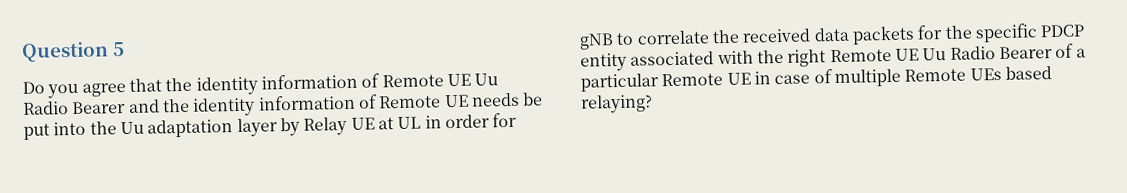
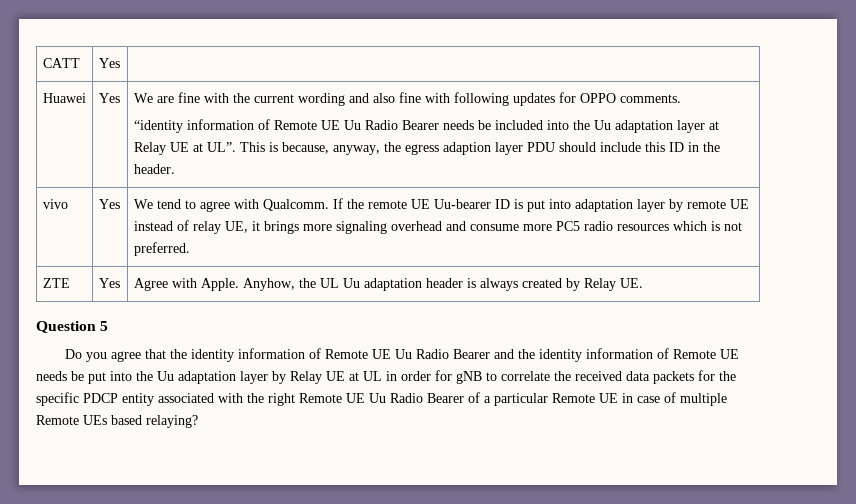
(21, 51) none -> [42,58,80,68] [98,58,120,68] [42,93,86,103] [98,93,120,103] [133,92,681,106] [133,119,719,133] [133,142,720,155] [133,164,175,174] [42,199,68,209] [98,199,120,209] [133,198,749,212] [133,220,742,234] [133,242,190,256] [42,278,70,288] [98,278,120,288] [133,278,643,291] CATT | Yes | // Huawei | Yes | We are fine with the current wording and also fine with following updates for OPPO comments. // “identity information of Remote UE Uu Radio Bearer needs be included into the Uu adaptation layer at Relay UE at UL”. This is because, anyway, the egress adaption layer PDU should include this ID in the header. // vivo | Yes | We tend to agree with Qualcomm. If the remote UE Uu-bearer ID is put into adaptation layer by remote UE instead of relay UE, it brings more signaling overhead and consume more PC5 radio resources which is not preferred. // ZTE | Yes | Agree with Apple. Anyhow, the UL Uu adaptation header is always created by Relay UE. //

